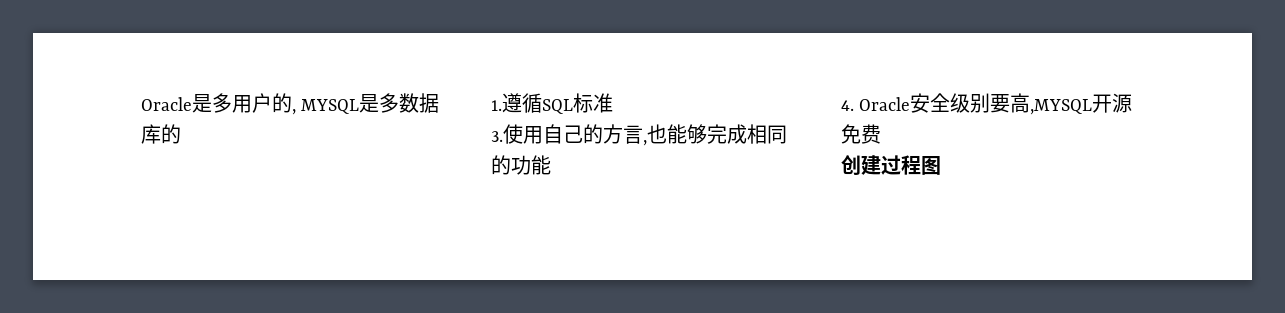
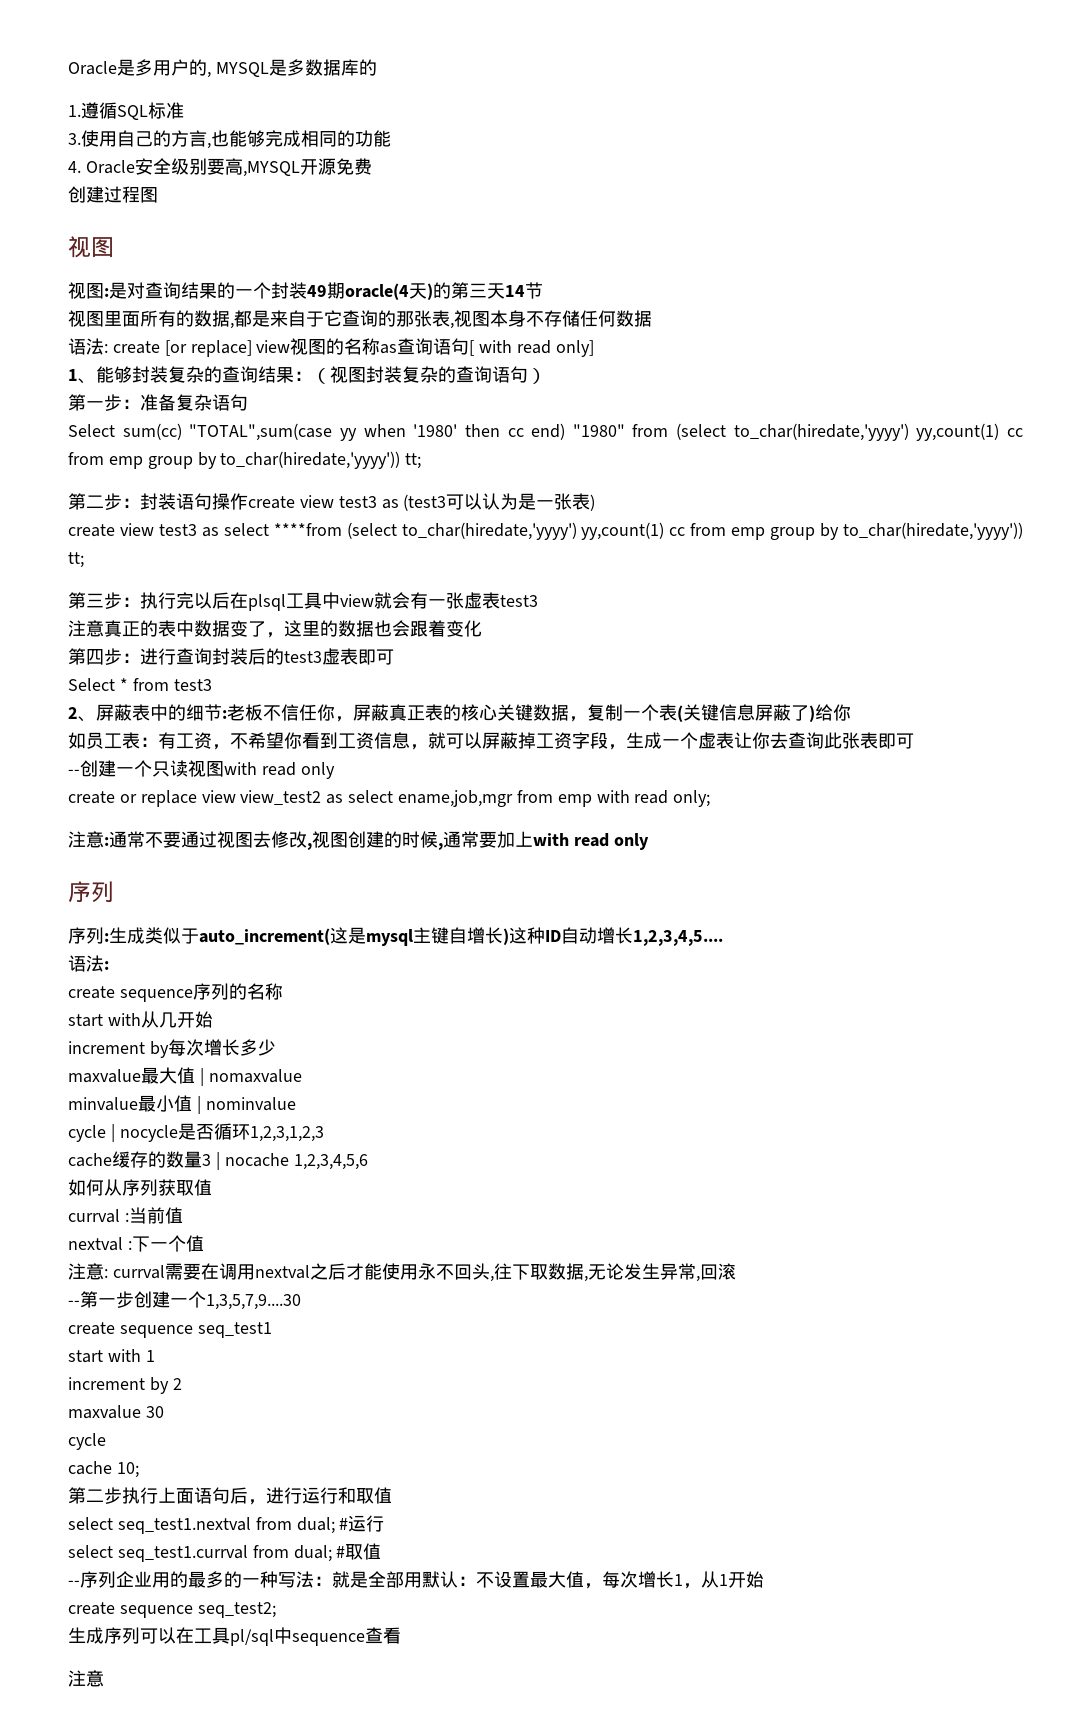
(941, 165) none -> [68,236,114,258] [68,282,543,300] [68,310,652,329] [68,338,595,357] [68,366,546,384] [68,394,248,411] [68,423,1023,441] [68,451,422,469] [68,493,596,511] [68,522,1024,540] [68,552,84,568] [68,592,538,611] [68,620,482,638] [68,648,394,665] [68,678,212,691] [68,704,851,722] [68,732,914,750] [68,760,335,779] [68,790,711,807] [68,831,649,850] [68,881,114,903] [68,927,723,946] [68,955,109,972] [68,983,283,1002] [68,1011,213,1028] [68,1039,276,1058] [68,1067,302,1087] [68,1095,296,1115] [68,1123,324,1143] [68,1151,368,1171] [68,1179,212,1196] [68,1207,183,1224] [68,1235,204,1252] [68,1263,736,1282] [68,1291,301,1310] [68,1322,272,1338] [68,1349,155,1363] [68,1377,182,1394] [68,1405,164,1419] [68,1433,106,1450] [68,1461,139,1478] [68,1487,392,1505] [68,1515,385,1534] [68,1543,382,1562] [68,1571,764,1589] [68,1602,276,1618] [68,1627,401,1646] [68,1670,104,1687] // 视图 // 视图:是对查询结果的一个封装49期oracle(4天)的第三天14节 // 视图里面所有的数据,都是来自于它查询的那张表,视图本身不存储任何数据 // 语法: create [or replace] view视图的名称as查询语句[ with read only] // 1、能够封装复杂的查询结果：（视图封装复杂的查询语句） // 第一步：准备复杂语句 // Select sum(cc) "TOTAL",sum(case yy when '1980' then cc end) "1980" from (select to_char(hiredate,'yyyy') yy,count(1) cc from emp group by to_char(hiredate,'yyyy')) tt; // 第二步：封装语句操作create view test3 as (test3可以认为是一张表) // create view test3 as select ****from (select to_char(hiredate,'yyyy') yy,count(1) cc from emp group by to_char(hiredate,'yyyy')) tt; // 第三步：执行完以后在plsql工具中view就会有一张虚表test3 // 注意真正的表中数据变了，这里的数据也会跟着变化 // 第四步：进行查询封装后的test3虚表即可 // Select * from test3 // 2、屏蔽表中的细节:老板不信任你，屏蔽真正表的核心关键数据，复制一个表(关键信息屏蔽了)给你 // 如员工表：有工资，不希望你看到工资信息，就可以屏蔽掉工资字段，生成一个虚表让你去查询此张表即可 // --创建一个只读视图with read only // create or replace view view_test2 as select ename,job,mgr from emp with read only; // 注意:通常不要通过视图去修改,视图创建的时候,通常要加上with read only // 序列 // 序列:生成类似于auto_increment(这是mysql主键自增长)这种ID自动增长1,2,3,4,5.... // 语法: // create sequence序列的名称 // start with从几开始 // increment by每次增长多少 // maxvalue最大值 | nomaxvalue // minvalue最小值 | nominvalue // cycle | nocycle是否循环1,2,3,1,2,3 // cache缓存的数量3 | nocache 1,2,3,4,5,6 // 如何从序列获取值 // currval :当前值 // nextval :下一个值 // 注意: currval需要在调用nextval之后才能使用永不回头,往下取数据,无论发生异常,回滚 // --第一步创建一个1,3,5,7,9....30 // create sequence seq_test1 // start with 1 // increment by 2 // maxvalue 30 // cycle // cache 10; // 第二步执行上面语句后，进行运行和取值 // select seq_test1.nextval from dual; #运行 // select seq_test1.currval from dual; #取值 // --序列企业用的最多的一种写法：就是全部用默认：不设置最大值，每次增长1，从1开始 // create sequence seq_test2; // 生成序列可以在工具pl/sql中sequence查看 // 注意

